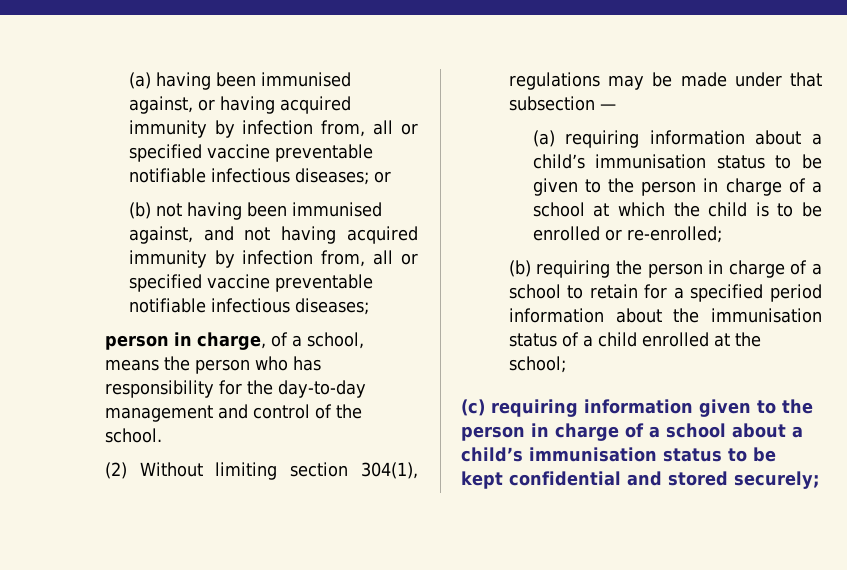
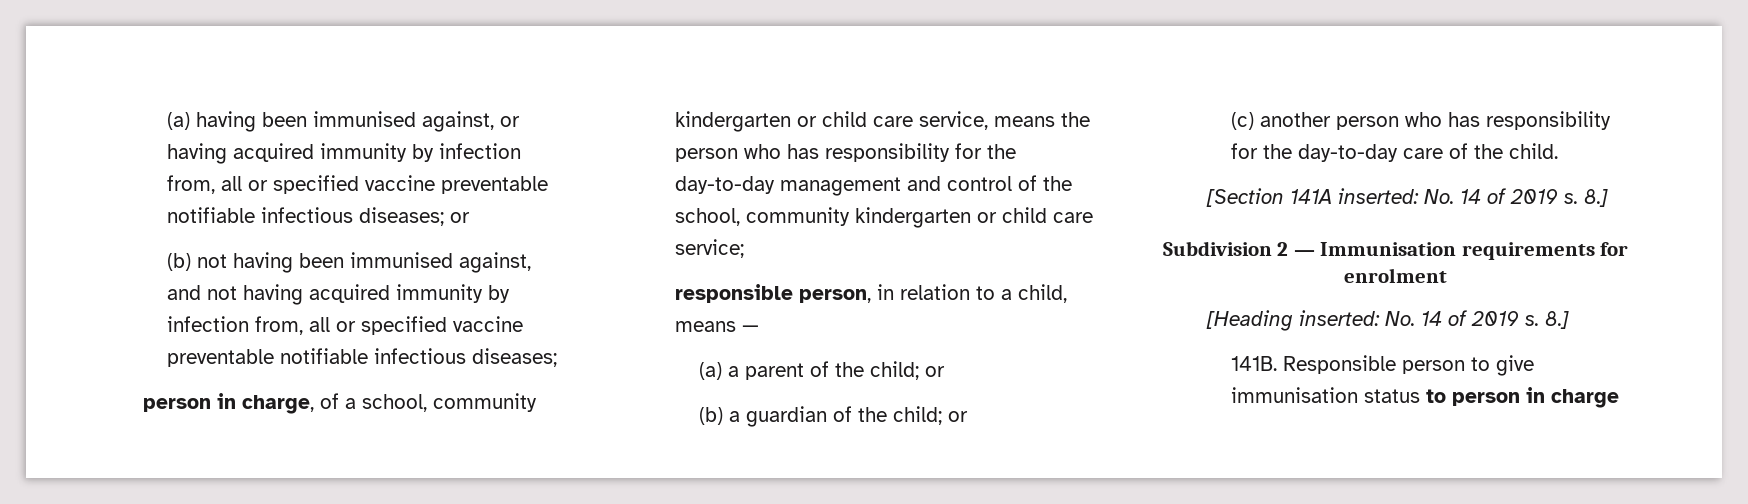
(364, 340) none -> [432,393,537,412] [674,111,988,132] community kindergarten or child care service,
[104,428,162,443] [104,462,418,480] [508,72,822,90] [508,96,616,111] [532,130,822,148] [532,154,822,169] [532,178,822,196] [532,202,822,217] [532,226,722,243] [508,260,822,278] [508,284,822,302] [508,308,822,323] [508,332,761,347] [508,356,566,373] [461,399,813,417] [461,423,803,441] [461,447,776,462] [461,471,819,489] school. // (2) Without limiting section 304(1), regulations may be made under that subsection — // (a) requiring information about a child’s immunisation status to be given to the person in charge of a school at which the child is to be enrolled or re-enrolled; // (b) requiring the person in charge of a school to retain for a specified period information about the immunisation status of a child enrolled at the school; // (c) requiring information given to the person in charge of a school about a child’s immunisation status to be kept confidential and stored securely; -> [674,207,1093,228] [674,239,744,258] [674,284,1067,303] [674,321,759,332] [699,361,946,380] [699,406,969,427] [1231,111,1612,130] [1231,143,1559,162] [1205,188,1608,207] [1162,241,1629,260] [1344,268,1447,283] [1205,310,1569,331] [1231,355,1535,376] [1231,387,1620,408] school, community kindergarten or child care service; // responsible person, in relation to a child, means — // (a) a parent of the child; or // (b) a guardian of the child; or // (c) another person who has responsibility for the day-to-day care of the child. // [Section 141A inserted: No. 14 of 2019 s. 8.] // Subdivision 2 — Immunisation requirements for enrolment // [Heading inserted: No. 14 of 2019 s. 8.] // 141B. Responsible person to give immunisation status to person in charge

